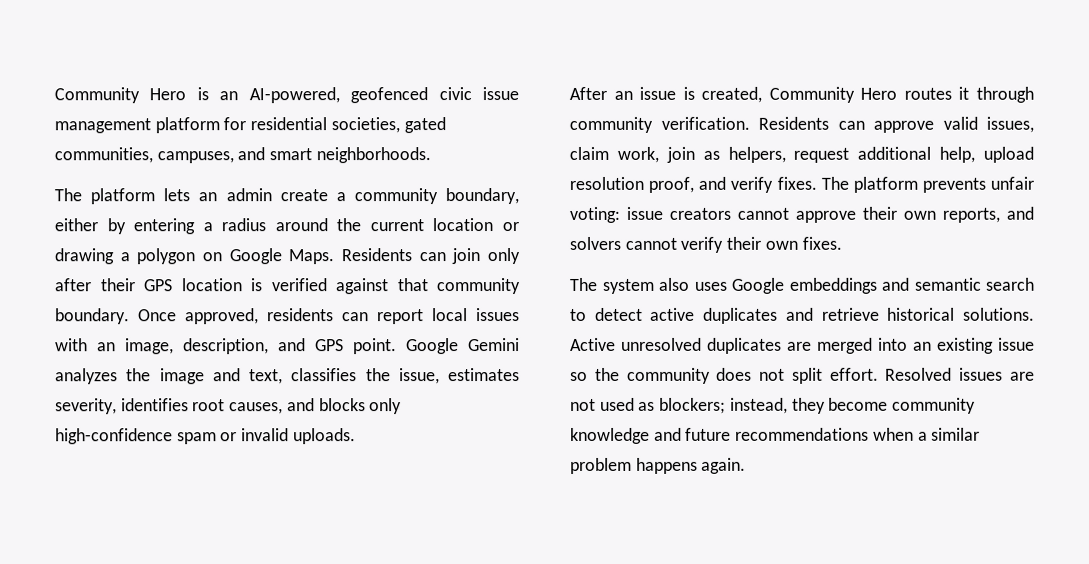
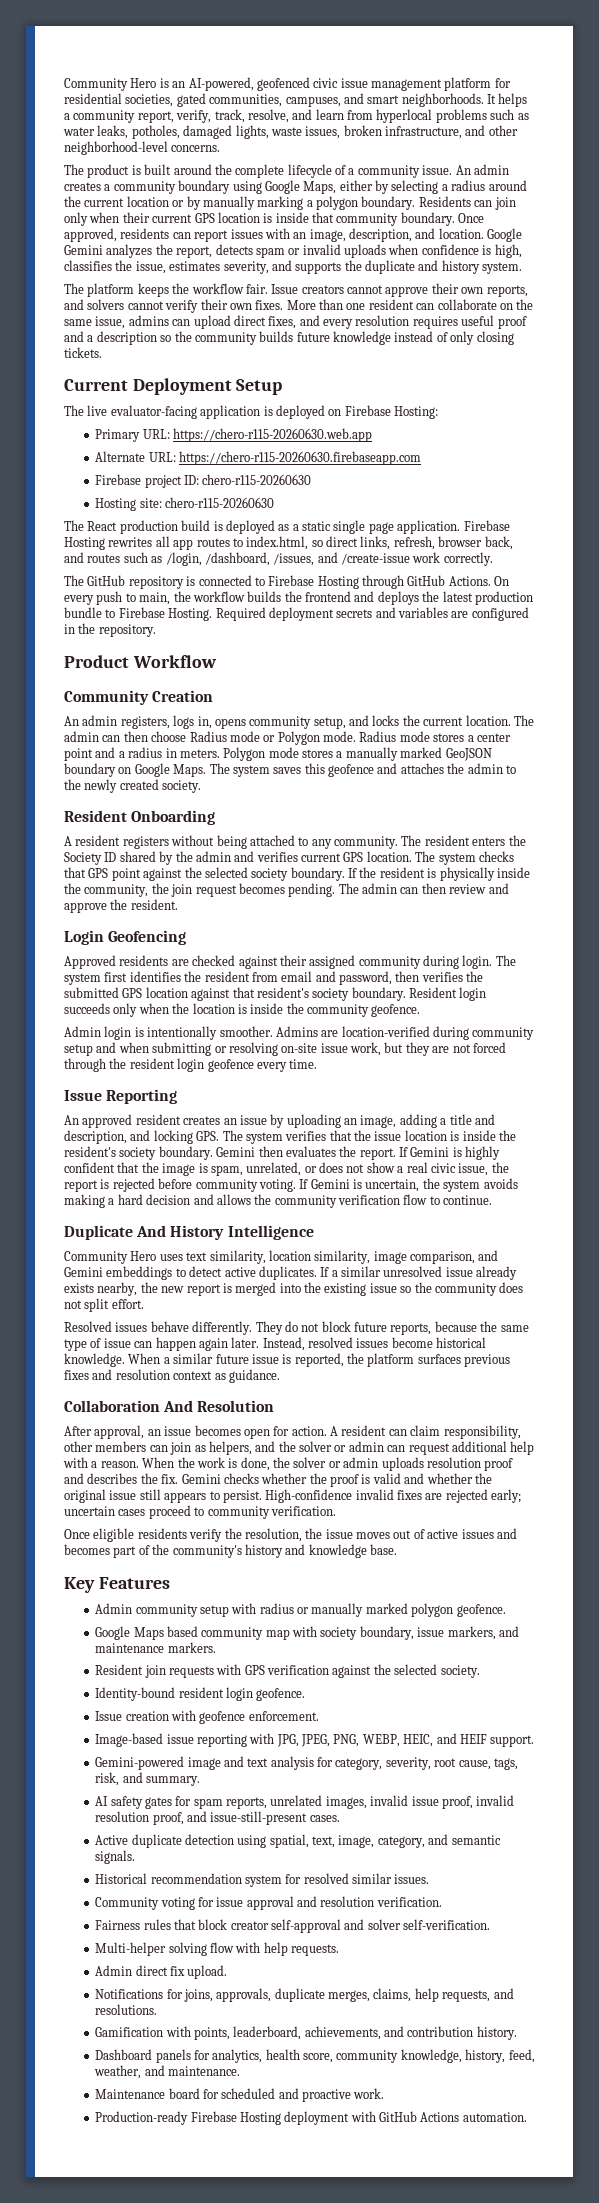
[54,188,519,205] // The platform lets an admin create a community boundary, -> [487,93,528,107] [64,109,529,123] [63,125,518,139] [64,141,221,155] [64,164,509,178] [64,180,337,194] It helps a community report, verify, track, resolve, and learn from hyperlocal problems such as water leaks, potholes, damaged lights, waste issues, broken infrastructure, and other neighborhood-level concerns. // The product is built around the complete lifecycle of a community issue. An admin creates a community boundary using Google Maps,
[133,218,196,235] entering -> [391,180,439,194] selecting
[54,248,335,265] drawing a polygon on Google Maps. -> [186,196,416,210] by manually marking a polygon boundary.
[54,278,136,292] after their -> [89,212,193,223] when their current
[270,278,389,295] verified against -> [275,212,309,223] inside
[432,308,468,322] local -> (229, 236) none
[315,338,397,355] GPS point. -> [438,228,484,239] location.
[159,368,283,385] image and text, -> [176,244,522,258] report, detects spam or invalid uploads when confidence is high,
[120,398,403,415] [55,428,356,445] [569,86,1034,103] [569,116,1034,133] [569,146,1034,163] [569,176,1034,193] [569,206,663,223] identifies root causes, and blocks only high-confidence spam or invalid uploads. // After an issue is created, Community Hero routes it through community verification. Residents can approve valid issues, claim work, join as helpers, request additional help, upload resolution proof, and verify fixes. The platform prevents unfair voting: issue -> [271,260,523,274] [64,283,299,297] and supports the duplicate and history system. // The platform keeps the workflow fair. Issue
[569,277,1035,294] [570,307,1035,324] [570,337,812,354] // The system also uses Google embeddings and semantic search to detect active duplicates and retrieve historical solutions. Active unresolved duplicates are -> [286,299,534,310] [64,315,527,329] [64,331,514,345] [64,347,102,358] [64,378,283,395] [64,405,438,419] [95,428,372,442] [95,451,421,465] [95,474,312,488] [95,497,274,511] [64,520,510,534] [64,536,513,550] [64,552,493,566] [64,575,510,589] [64,591,533,605] [64,607,529,621] [64,623,156,637] [64,655,217,668] [64,690,214,705] [64,715,534,729] [64,731,511,745] [64,747,492,761] [64,763,516,777] [64,779,202,793] [64,810,216,825] [64,835,526,849] [64,851,514,865] [64,867,530,881] [64,883,509,897] [64,899,178,913] [64,930,187,945] [64,955,516,969] [64,971,484,985] [64,987,487,1001] [64,1003,421,1017] [64,1026,535,1040] [64,1042,506,1056] [64,1058,318,1072] [64,1089,178,1104] [64,1114,495,1128] [64,1130,516,1144] [64,1146,501,1160] [64,1162,509,1176] [64,1178,518,1192] [64,1194,493,1208] [64,1225,314,1240] [64,1250,499,1264] [64,1266,518,1280] [64,1282,232,1296] More than one resident can collaborate on the same issue, admins can upload direct fixes, and every resolution requires useful proof and a description so the community builds future knowledge instead of only closing tickets. // Current Deployment Setup // The live evaluator-facing application is deployed on Firebase Hosting: // Primary URL: https://chero-r115-20260630.web.app // Alternate URL: https://chero-r115-20260630.firebaseapp.com // Firebase project ID: chero-r115-20260630 // Hosting site: chero-r115-20260630 // The React production build is deployed as a static single page application. Firebase Hosting rewrites all app routes to index.html, so direct links, refresh, browser back, and routes such as /login, /dashboard, /issues, and /create-issue work correctly. // The GitHub repository is connected to Firebase Hosting through GitHub Actions. On every push to main, the workflow builds the frontend and deploys the latest production bundle to Firebase Hosting. Required deployment secrets and variables are configured in the repository. // Product Workflow // Community Creation // An admin registers, logs in, opens community setup, and locks the current location. The admin can then choose Radius mode or Polygon mode. Radius mode stores a center point and a radius in meters. Polygon mode stores a manually marked GeoJSON boundary on Google Maps. The system saves this geofence and attaches the admin to the newly created society. // Resident Onboarding // A resident registers without being attached to any community. The resident enters the Society ID shared by the admin and verifies current GPS location. The system checks that GPS point against the selected society boundary. If the resident is physically inside the community, the join request becomes pending. The admin can then review and approve the resident. // Login Geofencing // Approved residents are checked against their assigned community during login. The system first identifies the resident from email and password, then verifies the submitted GPS location against that resident's society boundary. Resident login succeeds only when the location is inside the community geofence. // Admin login is intentionally smoother. Admins are location-verified during community setup and when submitting or resolving on-site issue work, but they are not forced through the resident login geofence every time. // Issue Reporting // An approved resident creates an issue by uploading an image, adding a title and description, and locking GPS. The system verifies that the issue location is inside the resident's society boundary. Gemini then evaluates the report. If Gemini is highly confident that the image is spam, unrelated, or does not show a real civic issue, the report is rejected before community voting. If Gemini is uncertain, the system avoids making a hard decision and allows the community verification flow to continue. // Duplicate And History Intelligence // Community Hero uses text similarity, location similarity, image comparison, and Gemini embeddings to detect active duplicates. If a similar unresolved issue already exists nearby, the new report is
[913,341,932,351] an -> [304,1282,321,1293] the
(879, 374) none -> (144, 1304) //
[1010,371,1035,381] [570,397,977,414] [570,427,981,444] [570,457,747,474] are not used as blockers; instead, they become community knowledge and future recommendations when a similar problem happens again. -> [150,1321,529,1335] [64,1337,487,1351] [64,1353,511,1367] [64,1369,280,1383] [64,1400,275,1412] [64,1425,521,1439] [64,1441,535,1455] [63,1457,514,1471] [64,1473,492,1487] [64,1489,522,1503] [64,1505,336,1519] [64,1528,517,1542] [64,1544,397,1558] [64,1577,170,1593] [95,1603,506,1617] [95,1626,519,1640] [95,1642,216,1653] [95,1664,480,1678] [95,1687,306,1701] [95,1710,319,1724] [95,1733,535,1747] [95,1756,518,1770] [95,1772,200,1786] [95,1795,515,1809] [95,1811,340,1825] [95,1834,501,1848] [95,1850,136,1864] [95,1873,430,1887] [95,1896,442,1910] [95,1919,491,1933] [95,1942,340,1956] [95,1965,228,1979] [95,1988,514,2002] [95,2004,158,2015] [95,2026,517,2040] [95,2049,535,2063] [94,2065,240,2079] [95,2088,385,2102] [95,2111,527,2125] behave differently. They do not block future reports, because the same type of issue can happen again later. Instead, resolved issues become historical knowledge. When a similar future issue is reported, the platform surfaces previous fixes and resolution context as guidance. // Collaboration And Resolution // After approval, an issue becomes open for action. A resident can claim responsibility, other members can join as helpers, and the solver or admin can request additional help with a reason. When the work is done, the solver or admin uploads resolution proof and describes the fix. Gemini checks whether the proof is valid and whether the original issue still appears to persist. High-confidence invalid fixes are rejected early; uncertain cases proceed to community verification. // Once eligible residents verify the resolution, the issue moves out of active issues and becomes part of the community's history and knowledge base. // Key Features // Admin community setup with radius or manually marked polygon geofence. // Google Maps based community map with society boundary, issue markers, and maintenance markers. // Resident join requests with GPS verification against the selected society. // Identity-bound resident login geofence. // Issue creation with geofence enforcement. // Image-based issue reporting with JPG, JPEG, PNG, WEBP, HEIC, and HEIF support. // Gemini-powered image and text analysis for category, severity, root cause, tags, risk, and summary. // AI safety gates for spam reports, unrelated images, invalid issue proof, invalid resolution proof, and issue-still-present cases. // Active duplicate detection using spatial, text, image, category, and semantic signals. // Historical recommendation system for resolved similar issues. // Community voting for issue approval and resolution verification. // Fairness rules that block creator self-approval and solver self-verification. // Multi-helper solving flow with help requests. // Admin direct fix upload. // Notifications for joins, approvals, duplicate merges, claims, help requests, and resolutions. // Gamification with points, leaderboard, achievements, and contribution history. // Dashboard panels for analytics, health score, community knowledge, history, feed, weather, and maintenance. // Maintenance board for scheduled and proactive work. // Production-ready Firebase Hosting deployment with GitHub Actions automation.

